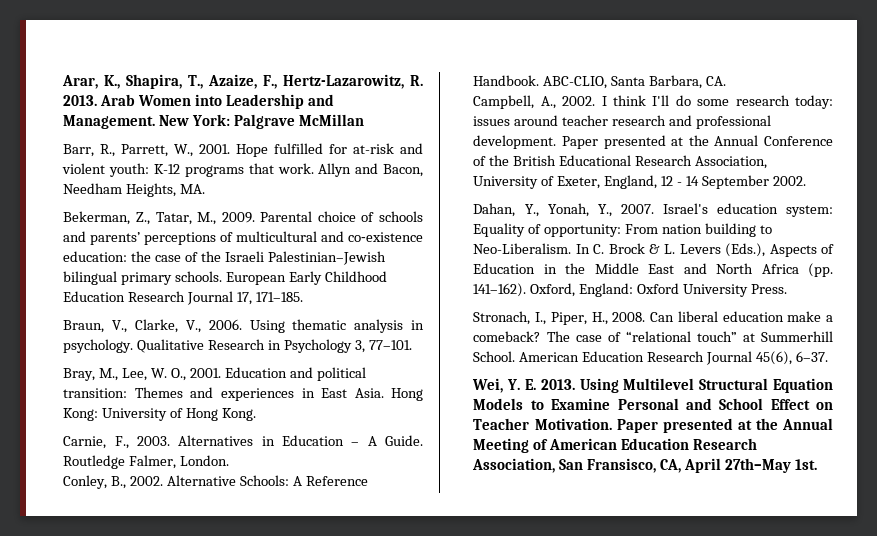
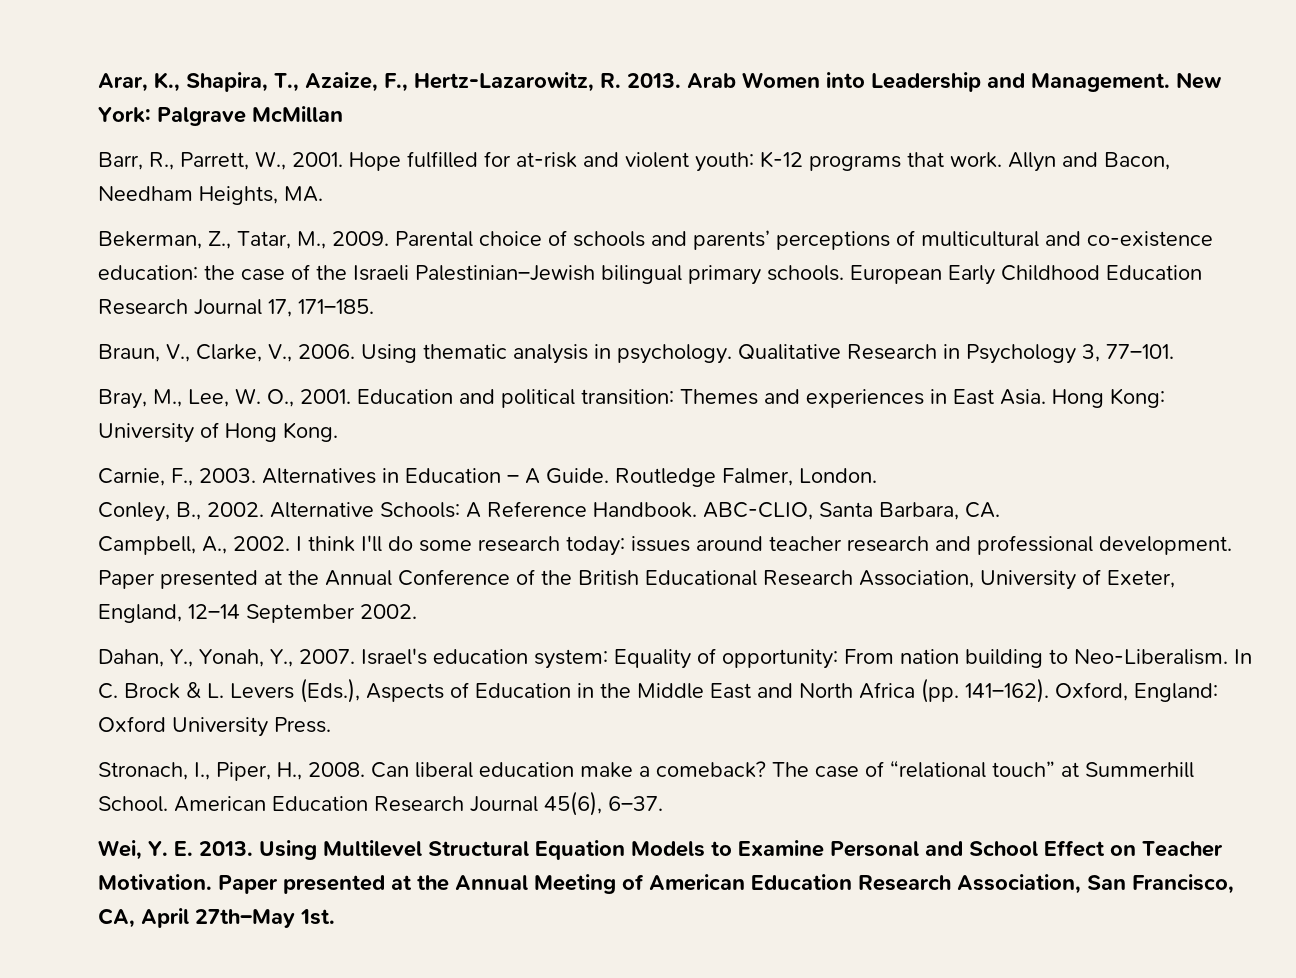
[661,176,699,186] 12 - 14 -> [187,604,240,619] 12–14
[587,458,657,473] Fransisco, -> [1131,874,1234,894] Francisco,

